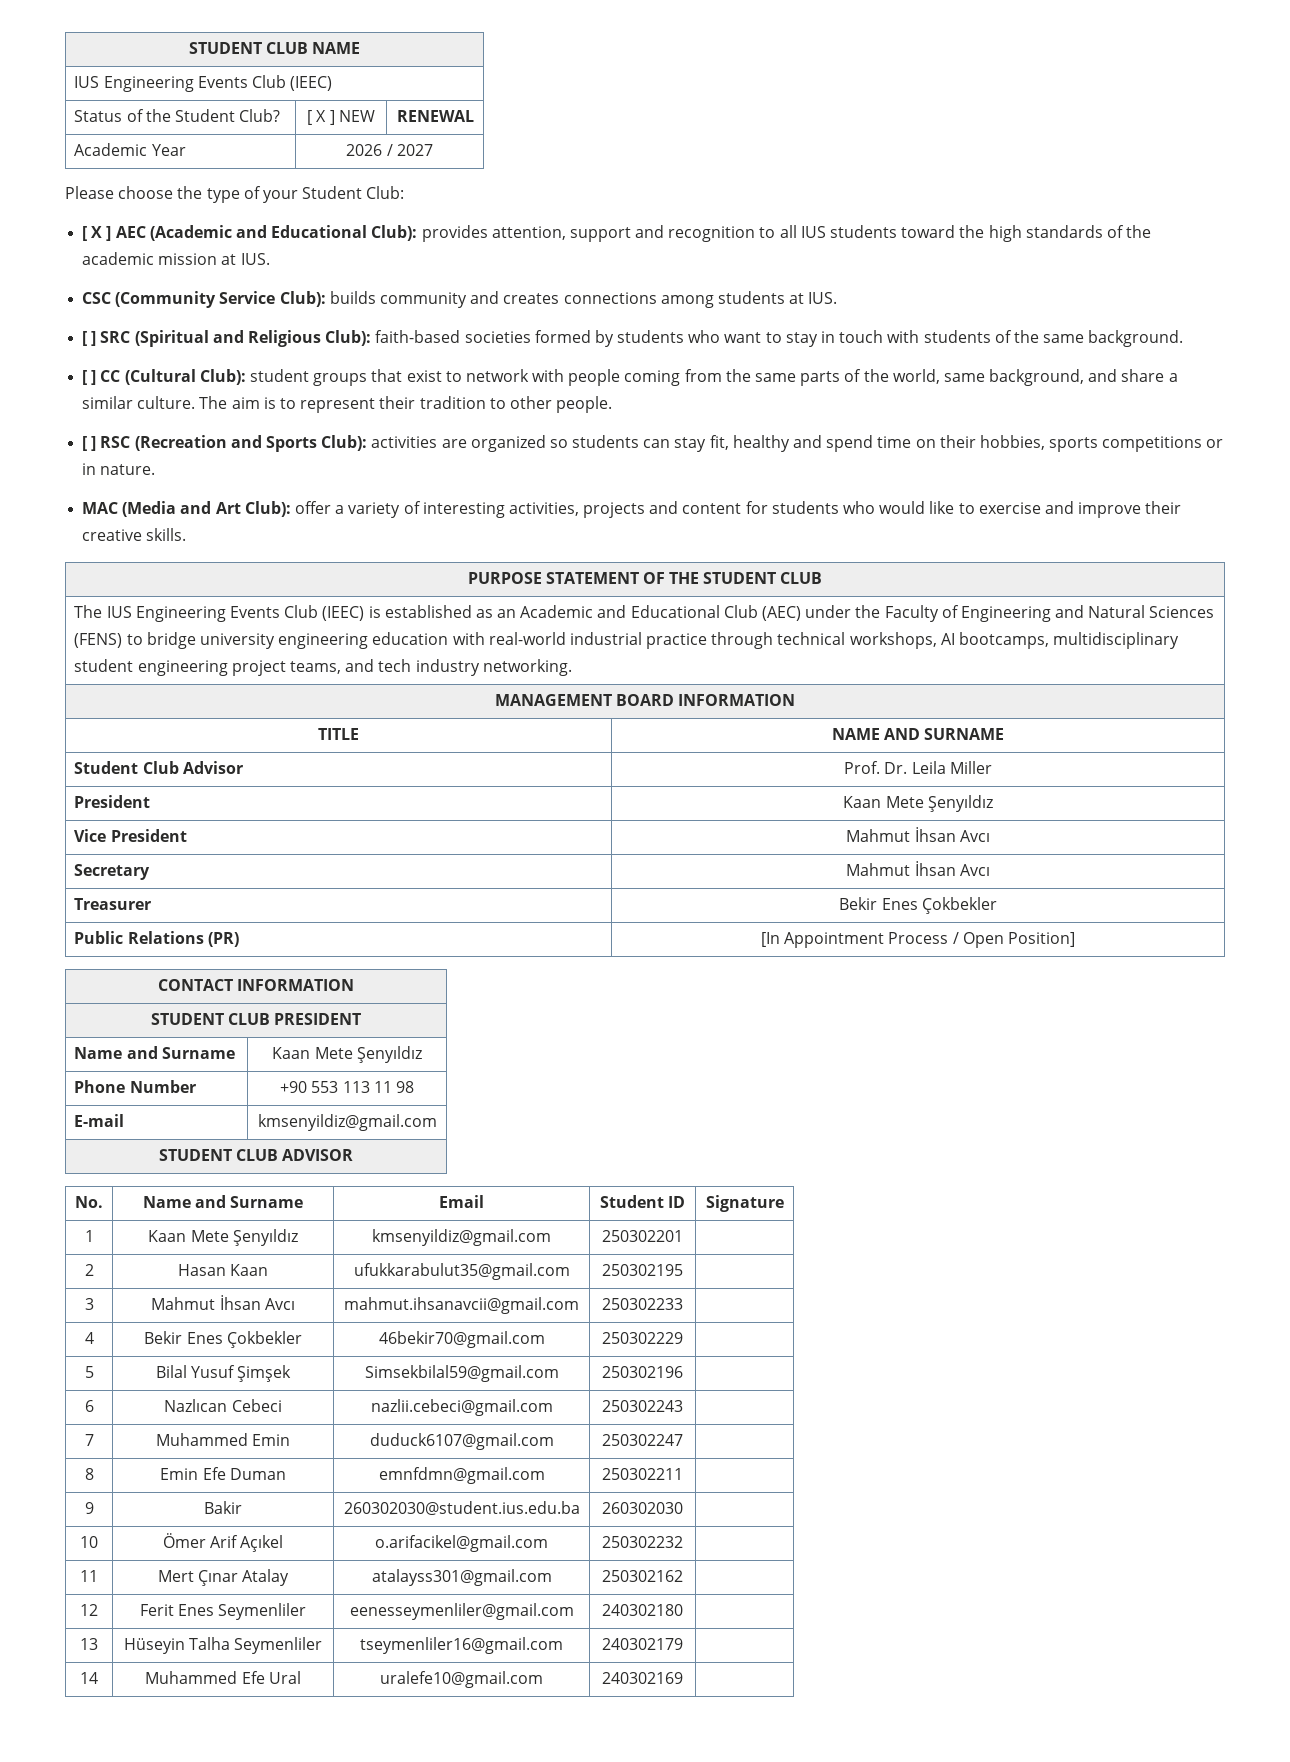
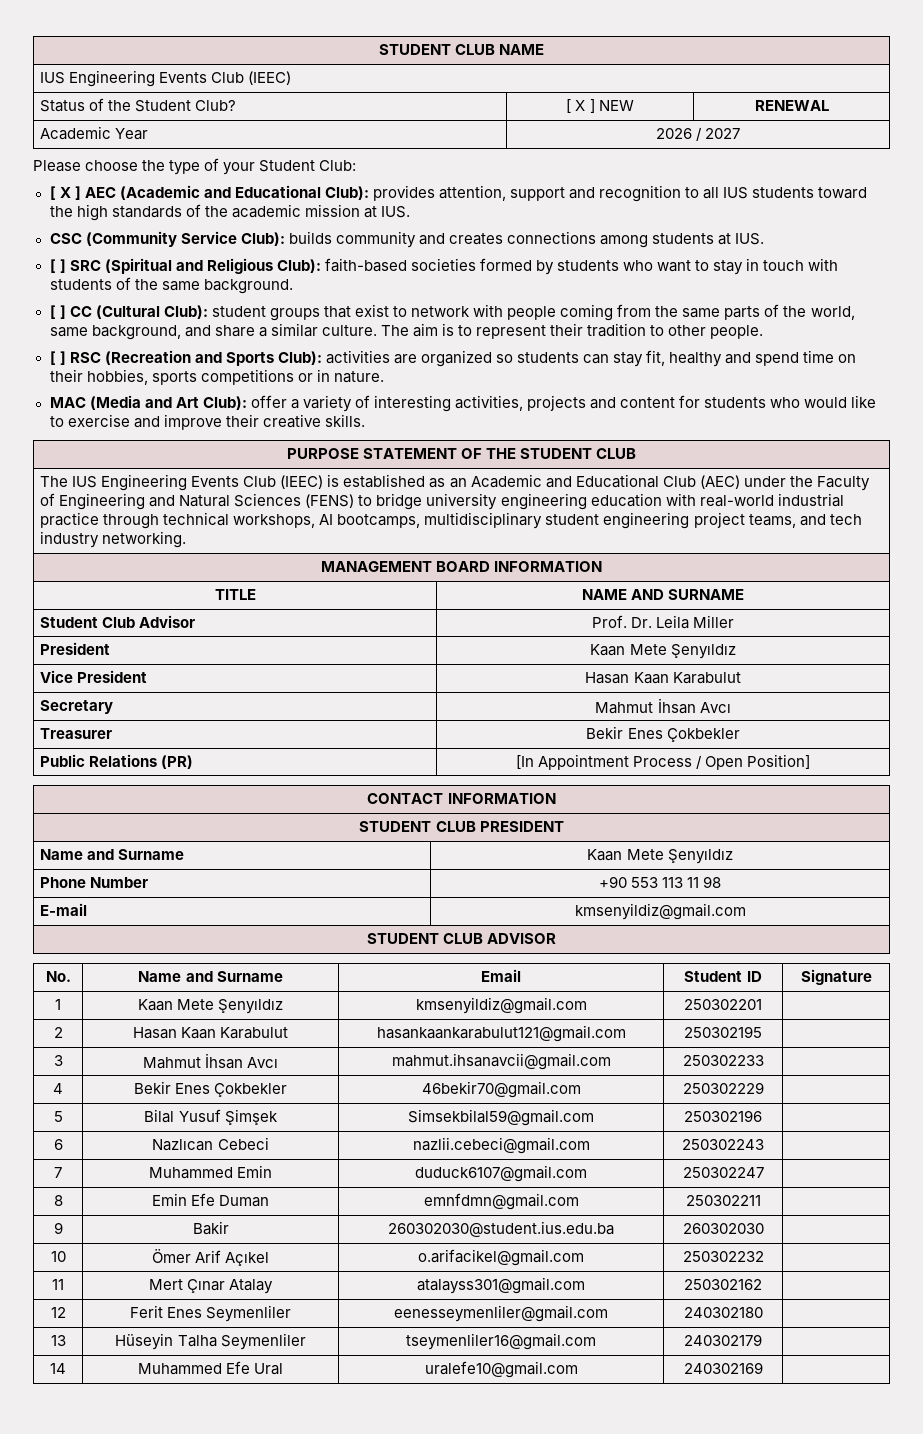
[846,827,990,842] Mahmut İhsan Avcı -> [585,672,741,684] Hasan Kaan Karabulut
[353,1263,570,1280] | ufukkarabulut35@gmail.com -> [220,1027,289,1039] [376,1025,626,1042] Karabulut | hasankaankarabulut121@gmail.com

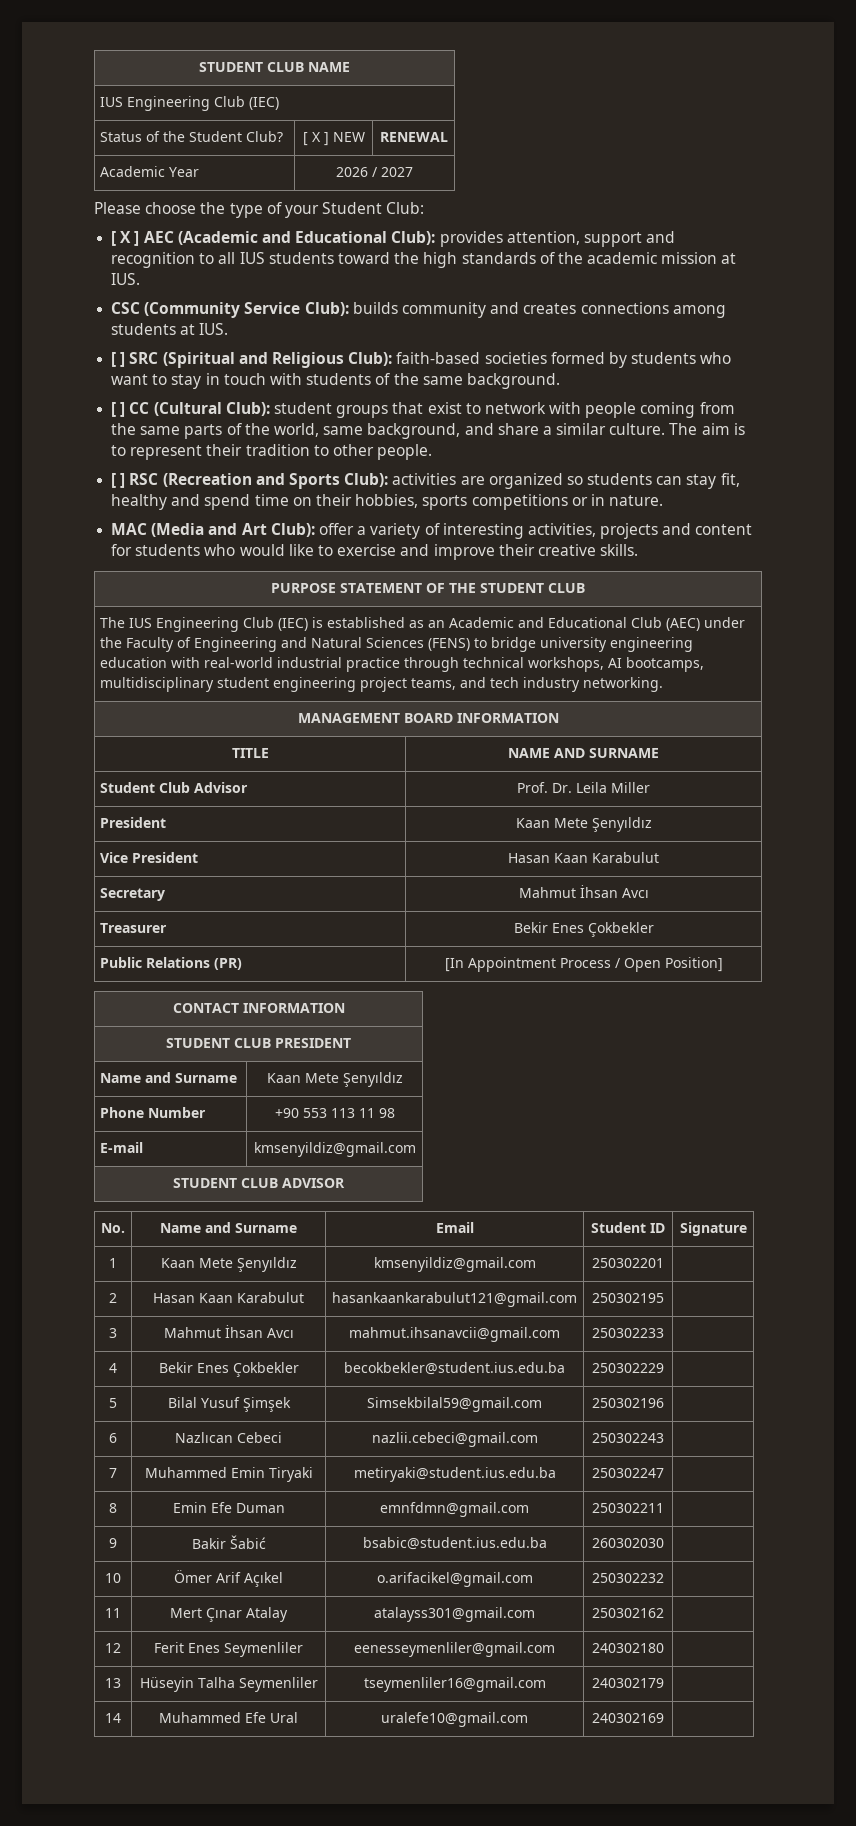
[159,71,292,85] Events Club (IEEC) -> [214,96,280,110] Club (IEC)
[191,475,324,489] Events Club (IEEC) -> [243,617,309,631] Club (IEC)
[421,1081,581,1098] 46bekir70@gmail.com -> [344,1362,565,1375] becokbekler@student.ius.edu.ba
[415,1165,587,1182] | duduck6107@gmail.com -> [268,1467,313,1482] [353,1467,556,1482] Tiryaki | metiryaki@student.ius.edu.ba
[388,1221,614,1237] | 260302030@student.ius.edu.ba -> [229,1535,266,1549] [362,1537,547,1550] Šabić | bsabic@student.ius.edu.ba

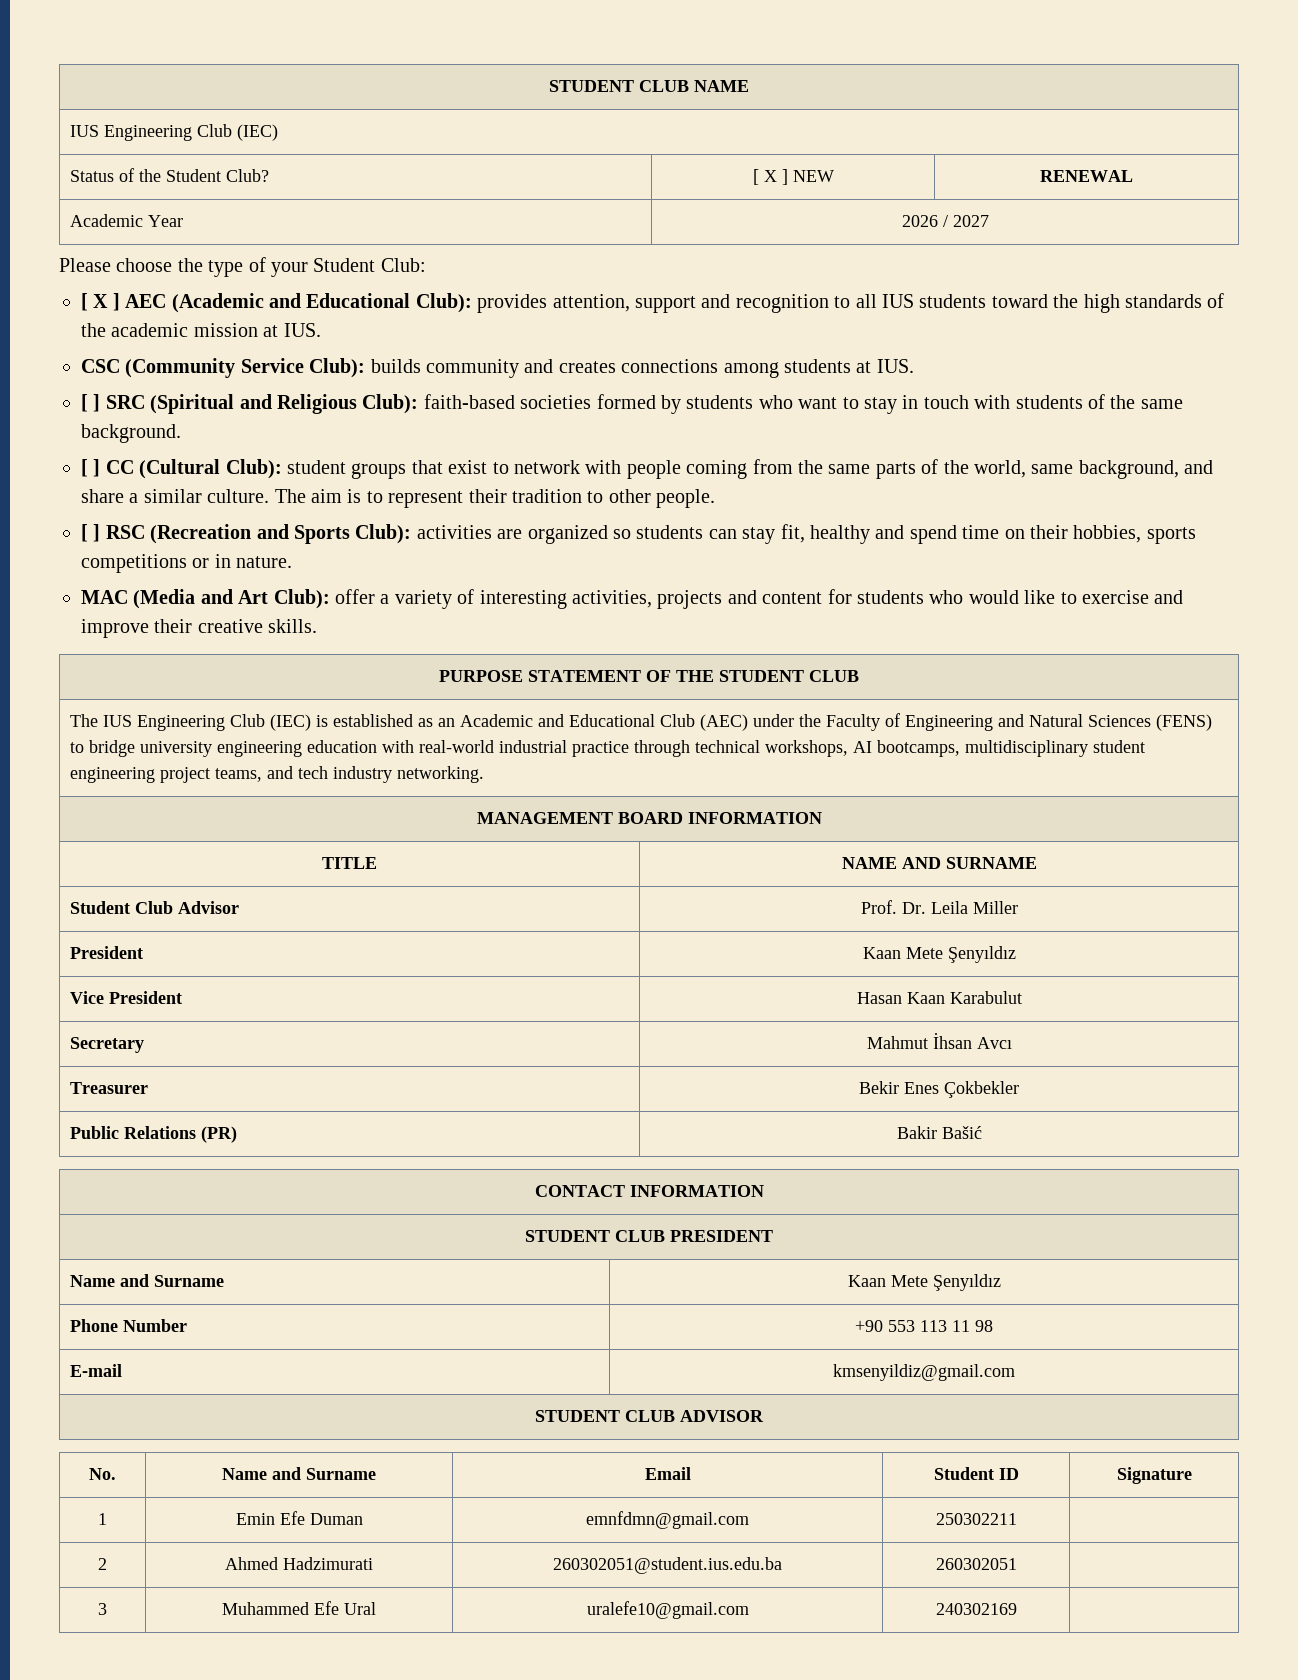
[444,957,723,972] [In Appointment Process / Open Position] -> [896,1126,982,1139] Bakir Bašić
[160,1257,297,1272] [373,1257,536,1272] [592,1258,664,1268] [109,1293,117,1303] [153,1292,304,1303] [332,1292,577,1307] [592,1293,664,1303] [109,1328,117,1338] [163,1325,294,1338] [349,1327,560,1342] [592,1328,664,1338] [109,1363,117,1373] [158,1362,299,1377] [344,1362,565,1375] [592,1363,664,1373] [109,1398,117,1408] [167,1397,291,1412] [367,1397,542,1412] [592,1398,664,1408] [109,1433,117,1443] [175,1432,282,1443] [371,1432,538,1447] [592,1433,664,1443] [109,1468,117,1478] [144,1467,313,1482] [353,1467,556,1482] [592,1468,664,1478] [109,1503,117,1513] | Kaan Mete Şenyıldız | kmsenyildiz@gmail.com | 250302201 | // 2 | Hasan Kaan Karabulut | hasankaankarabulut121@gmail.com | 250302195 | // 3 | Mahmut İhsan Avcı | mahmut.ihsanavcii@gmail.com | 250302233 | // 4 | Bekir Enes Çokbekler | becokbekler@student.ius.edu.ba | 250302229 | // 5 | Bilal Yusuf Şimşek | Simsekbilal59@gmail.com | 250302196 | // 6 | Nazlıcan Cebeci | nazlii.cebeci@gmail.com | 250302243 | // 7 | Muhammed Emin Tiryaki | metiryaki@student.ius.edu.ba | 250302247 | // 8 -> (107, 1519) none
[109,1538,117,1548] [191,1535,266,1549] [362,1537,547,1550] [592,1538,664,1548] [105,1573,121,1583] [174,1570,283,1587] [376,1572,533,1587] [592,1573,664,1583] [105,1608,121,1618] [170,1607,288,1622] [374,1607,535,1622] [592,1608,664,1618] [105,1643,121,1653] [154,1642,303,1657] [354,1642,555,1657] [592,1643,664,1653] [105,1678,121,1688] [139,1677,318,1692] [363,1677,546,1692] [592,1678,664,1688] [105,1713,121,1723] 9 | Bakir Šabić | bsabic@student.ius.edu.ba | 260302030 | // 10 | Ömer Arif Açıkel | o.arifacikel@gmail.com | 250302232 | // 11 | Mert Çınar Atalay | atalayss301@gmail.com | 250302162 | // 12 | Ferit Enes Seymenliler | eenesseymenliler@gmail.com | 240302180 | // 13 | Hüseyin Talha Seymenliler | tseymenliler16@gmail.com | 240302179 | // 14 -> [98,1558,107,1570] [225,1557,373,1570] [553,1557,782,1574] [935,1558,1017,1570] [98,1603,107,1615] 2 | Ahmed Hadzimurati | 260302051@student.ius.edu.ba | 260302051 | // 3

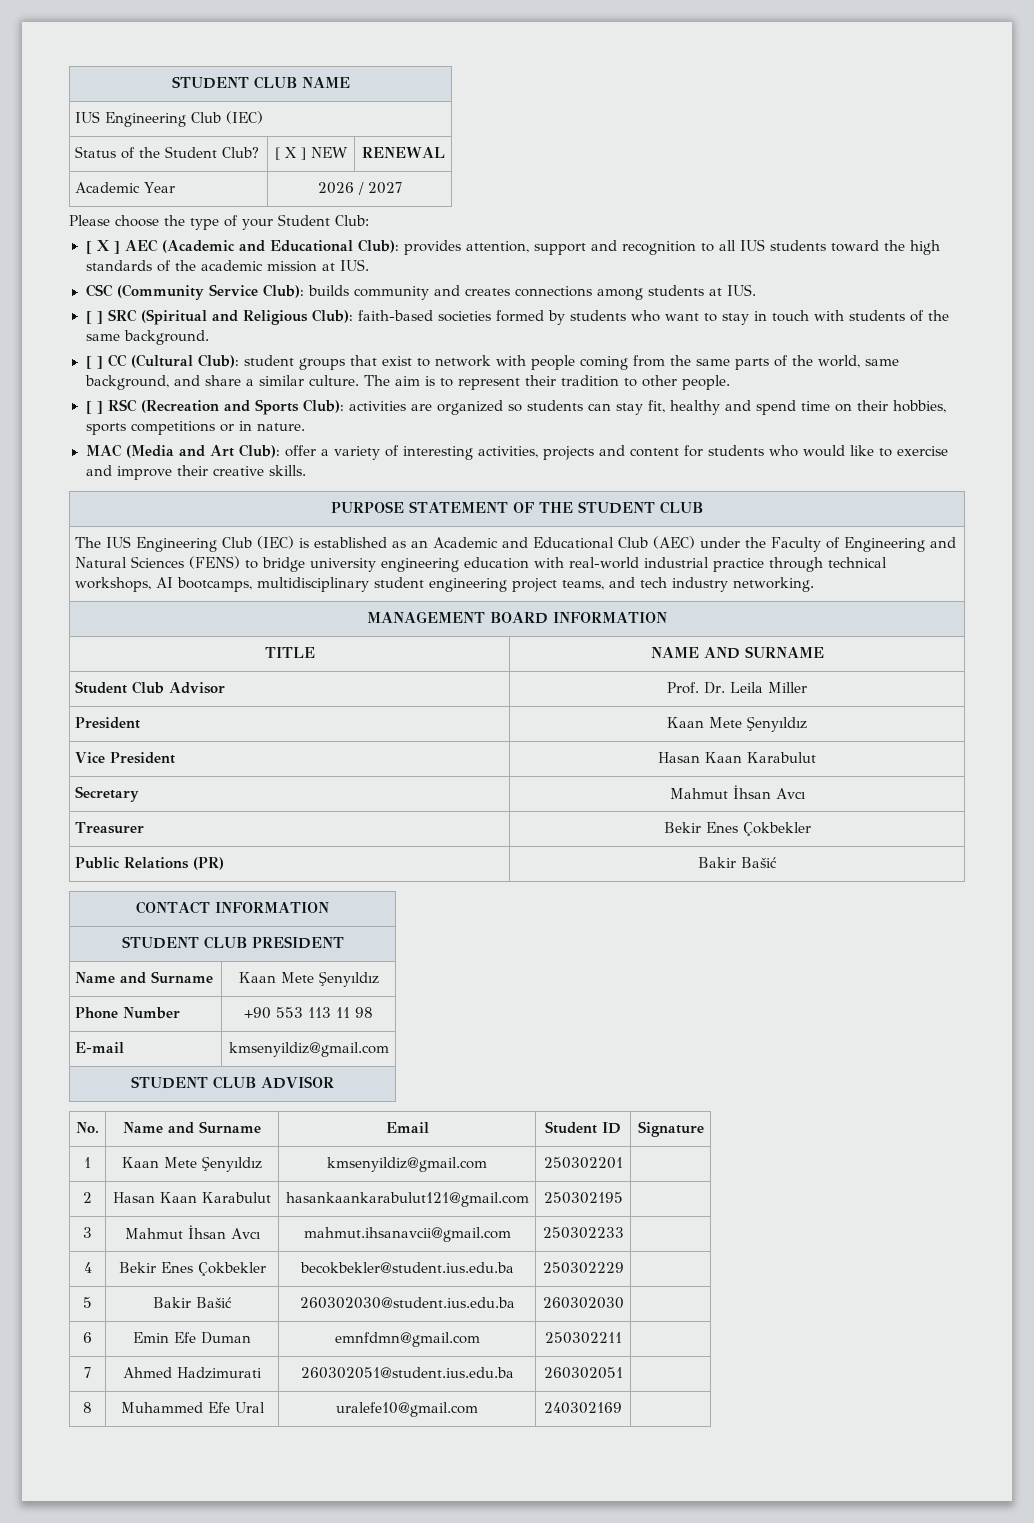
(107, 1519) none -> [122,1156,262,1172] [327,1157,487,1172] [543,1157,623,1169] [83,1192,92,1203] [113,1192,271,1203] [285,1192,529,1207] [543,1192,623,1204] [83,1227,92,1238] [124,1225,261,1239] [303,1227,511,1242] [542,1227,624,1239] [83,1262,92,1273] [118,1262,266,1276] [299,1262,514,1274] [542,1262,624,1274] [83,1297,92,1308] [153,1297,232,1308] [299,1297,515,1309] [542,1297,624,1309] [83,1332,92,1343] | Kaan Mete Şenyıldız | kmsenyildiz@gmail.com | 250302201 | // 2 | Hasan Kaan Karabulut | hasankaankarabulut121@gmail.com | 250302195 | // 3 | Mahmut İhsan Avcı | mahmut.ihsanavcii@gmail.com | 250302233 | // 4 | Bekir Enes Çokbekler | becokbekler@student.ius.edu.ba | 250302229 | // 5 | Bakir Bašić | 260302030@student.ius.edu.ba | 260302030 | // 6
[98,1558,107,1570] 2 -> [84,1367,91,1378] 7
[98,1603,107,1615] 3 -> [83,1402,92,1413] 8

